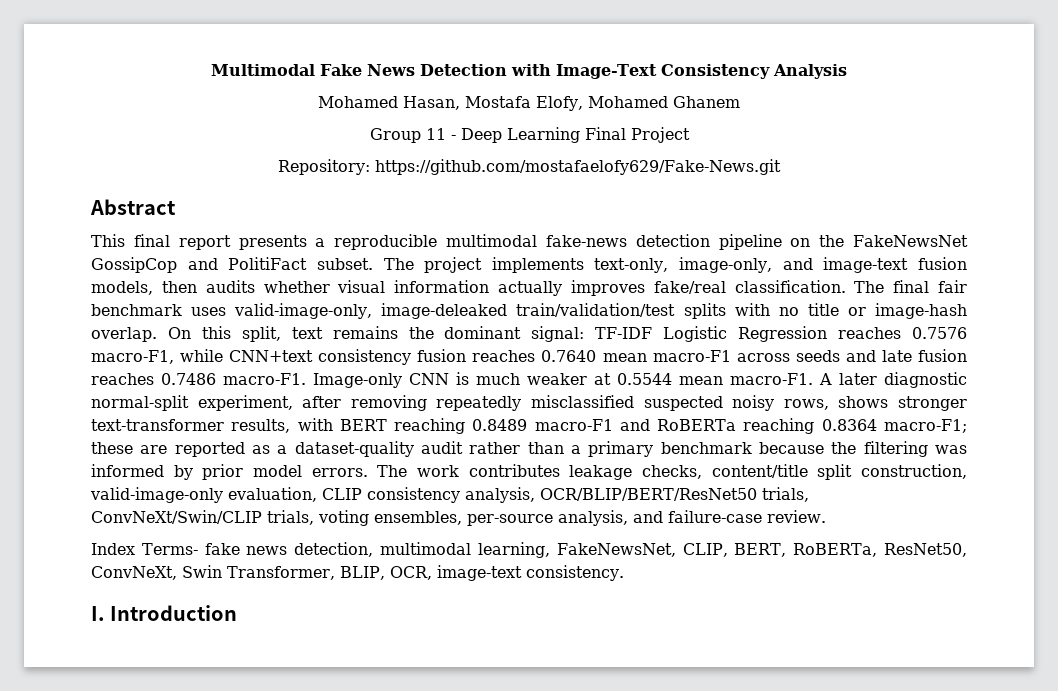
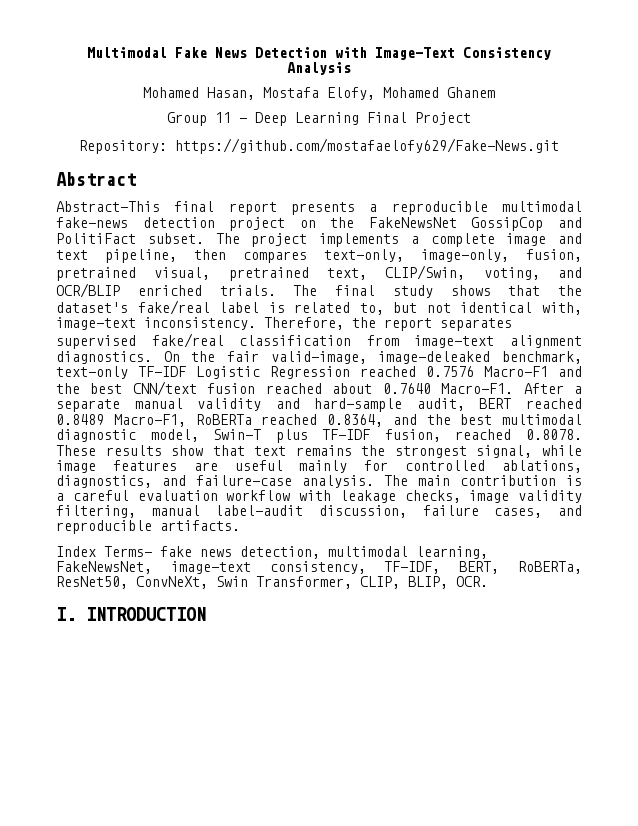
[91,234,125,247] This -> [56,201,160,212] Abstract-This
[718,234,782,250] pipeline -> [229,217,286,231] project
[594,257,967,273] [91,280,968,296] [91,303,967,319] [91,326,967,342] [91,349,968,365] [91,372,967,388] [91,395,968,411] [91,418,968,434] [91,441,968,457] [91,464,967,480] [90,487,809,503] [91,510,826,526] text-only, image-only, and image-text fusion models, then audits whether visual information actually improves fake/real classification. The final fair benchmark uses valid-image-only, image-deleaked train/validation/test splits with no title or image-hash overlap. On this split, text remains the dominant signal: TF-IDF Logistic Regression reaches 0.7576 macro-F1, while CNN+text consistency fusion reaches 0.7640 mean macro-F1 across seeds and late fusion reaches 0.7486 macro-F1. Image-only CNN is much weaker at 0.5544 mean macro-F1. A later diagnostic normal-split experiment, after removing repeatedly misclassified suspected noisy rows, shows stronger text-transformer results, with BERT reaching 0.8489 macro-F1 and RoBERTa reaching 0.8364 macro-F1; these are reported as a dataset-quality audit rather than a primary benchmark because the filtering was informed by prior model errors. The work contributes leakage checks, content/title split construction, valid-image-only evaluation, CLIP consistency analysis, OCR/BLIP/BERT/ResNet50 trials, ConvNeXt/Swin/CLIP trials, voting ensembles, per-source analysis, and failure-case review. -> [410,233,582,247] [56,249,582,263] [56,265,582,281] [56,283,582,298] [56,300,582,315] [56,317,512,331] [56,333,582,349] [56,351,582,364] [56,366,582,379] [56,381,583,396] [56,398,582,412] [56,414,582,427] [56,429,582,443] [56,445,582,458] [56,460,582,473] [56,475,582,488] [56,490,582,503] [56,505,582,518] [56,520,240,534] a complete image and text pipeline, then compares text-only, image-only, fusion, pretrained visual, pretrained text, CLIP/Swin, voting, and OCR/BLIP enriched trials. The final study shows that the dataset's fake/real label is related to, but not identical with, image-text inconsistency. Therefore, the report separates supervised fake/real classification from image-text alignment diagnostics. On the fair valid-image, image-deleaked benchmark, text-only TF-IDF Logistic Regression reached 0.7576 Macro-F1 and the best CNN/text fusion reached about 0.7640 Macro-F1. After a separate manual validity and hard-sample audit, BERT reached 0.8489 Macro-F1, RoBERTa reached 0.8364, and the best multimodal diagnostic model, Swin-T plus TF-IDF fusion, reached 0.8078. These results show that text remains the strongest signal, while image features are useful mainly for controlled ablations, diagnostics, and failure-case analysis. The main contribution is a careful evaluation workflow with leakage checks, image validity filtering, manual label-audit discussion, failure cases, and reproducible artifacts.
[682,543,728,557] CLIP, -> [170,561,441,574] image-text consistency, TF-IDF,
[339,565,624,581] BLIP, OCR, image-text consistency. -> [360,576,488,589] CLIP, BLIP, OCR.
[110,605,238,621] Introduction -> [86,607,206,621] INTRODUCTION

